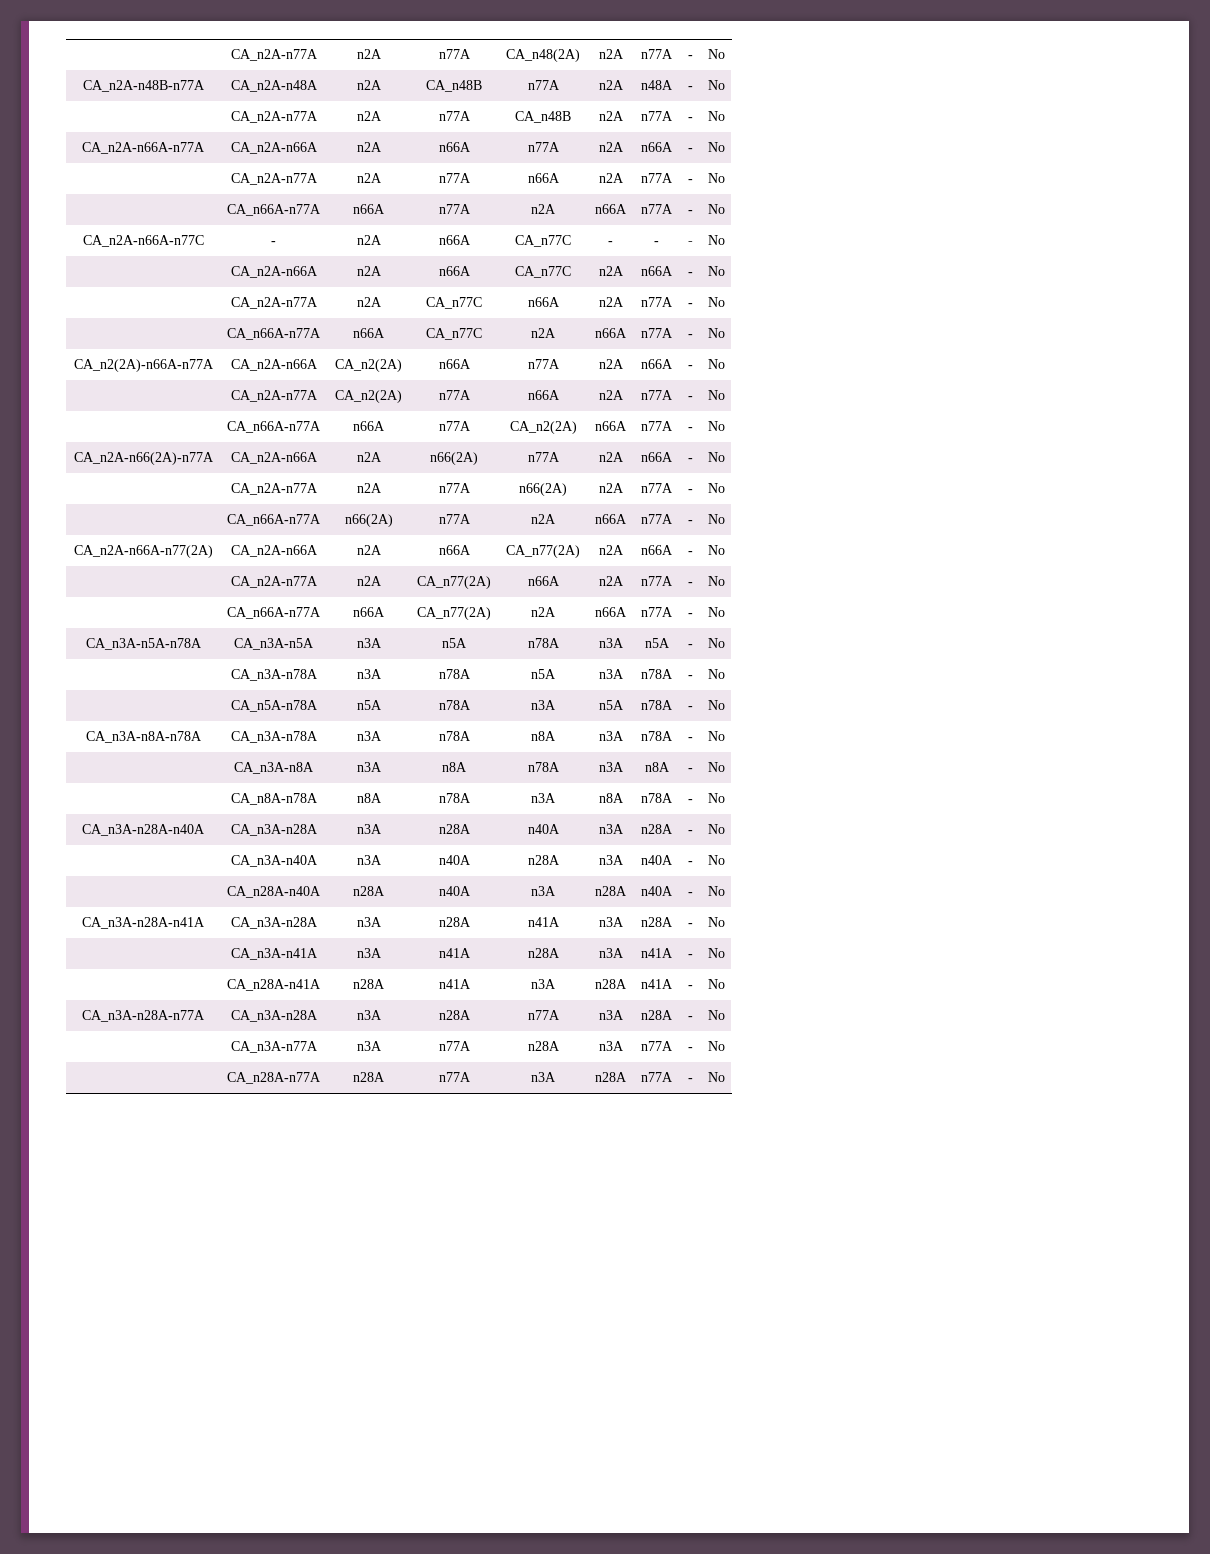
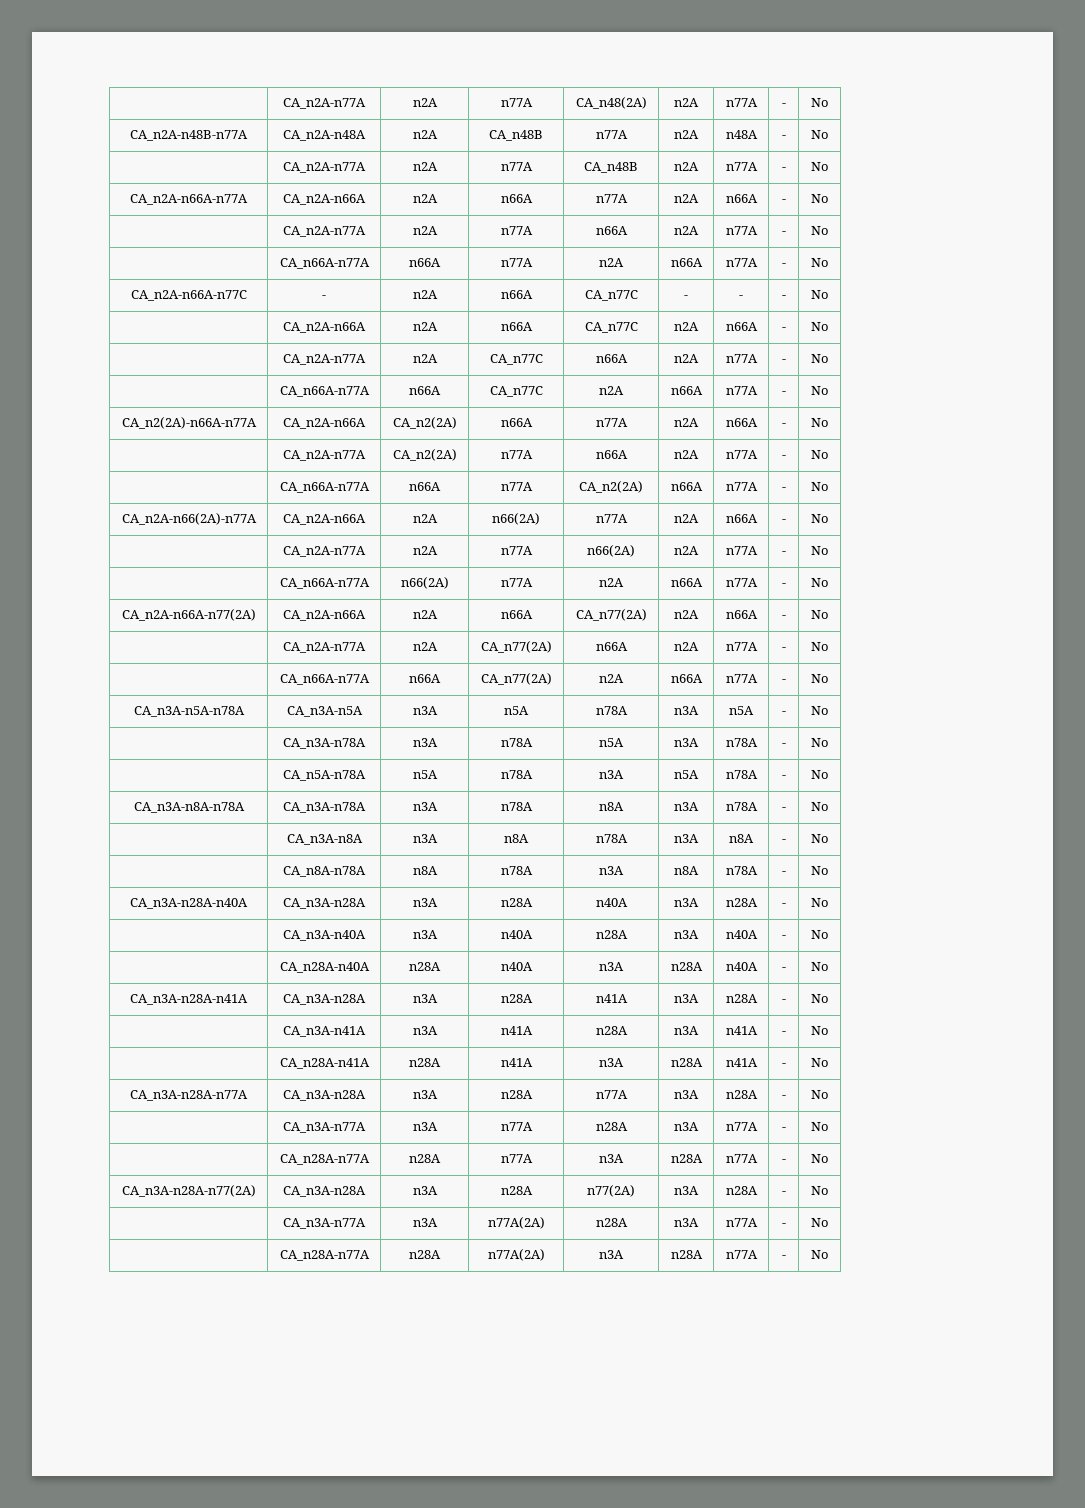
(725, 1077) none -> [121,1185,256,1197] [283,1186,366,1197] [412,1186,438,1195] [500,1186,533,1195] [587,1185,635,1197] [674,1186,699,1195] [725,1186,758,1195] [781,1191,786,1195] [810,1186,829,1195] [283,1218,366,1229] [412,1218,438,1227] [487,1217,545,1229] [595,1218,628,1227] [674,1218,699,1227] [725,1218,758,1227] [781,1223,786,1227] [810,1218,829,1227] [279,1250,370,1261] [409,1250,441,1259] [487,1249,545,1261] [599,1250,624,1259] [670,1250,703,1259] [725,1250,758,1259] [781,1255,786,1259] [810,1250,829,1259] // CA_n3A-n28A-n77(2A) | CA_n3A-n28A | n3A | n28A | n77(2A) | n3A | n28A | - | No // | CA_n3A-n77A | n3A | n77A(2A) | n28A | n3A | n77A | - | No // | CA_n28A-n77A | n28A | n77A(2A) | n3A | n28A | n77A | - | No

